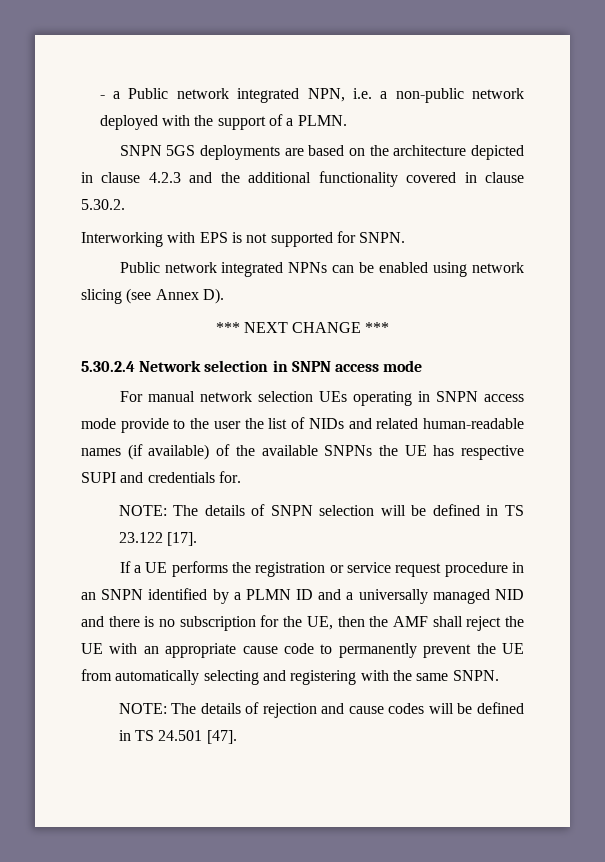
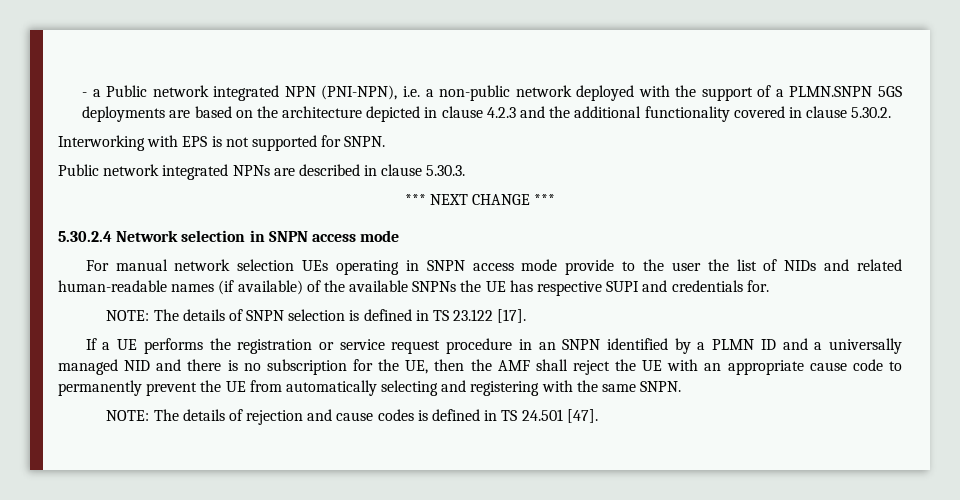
[307,88,345,102] NPN, -> [284,85,398,100] NPN (PNI-NPN),
[297,115,347,126] [119,145,162,156] PLMN. // SNPN -> [789,86,873,97] PLMN.SNPN
[332,262,524,277] [81,288,224,304] can be enabled using network slicing (see Annex D). -> [273,164,466,176] are described in clause 5.30.3.
[380,505,427,516] will be -> [349,310,360,321] is
[428,703,473,714] will be -> [417,410,428,421] is

